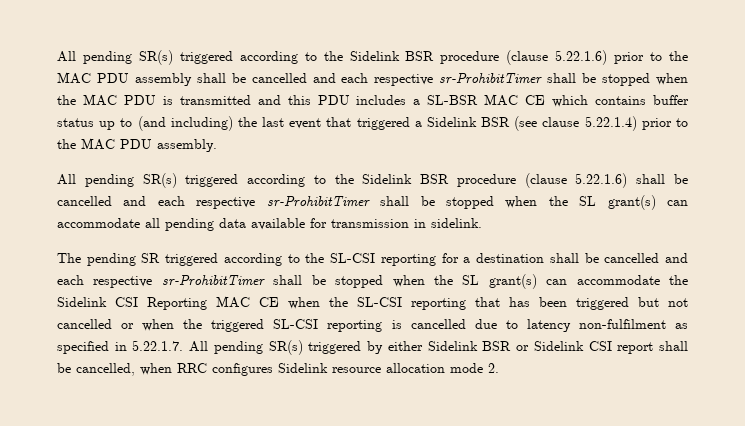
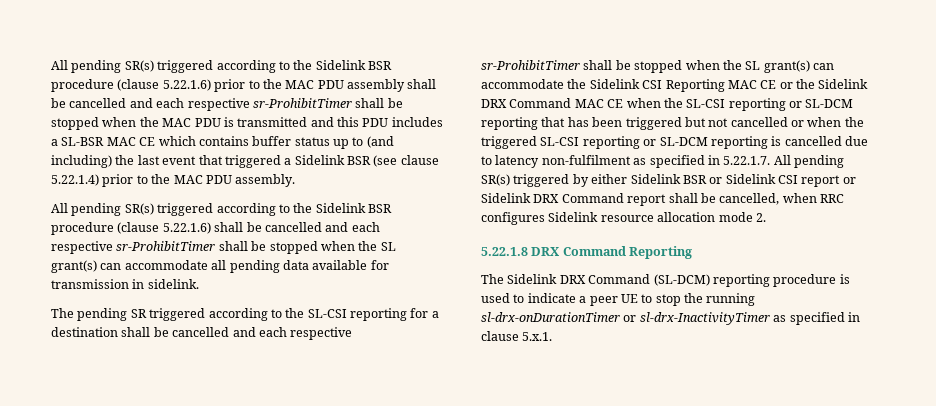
(279, 302) none -> [779,79,869,89] [481,98,624,108] or the Sidelink DRX Command MAC CE
(466, 304) none -> [789,99,854,108] [481,117,538,130] or SL-DCM reporting
(383, 326) none -> [643,136,768,149] or SL-DCM reporting
(654, 348) none -> [842,177,856,184] [481,193,667,206] or Sidelink DRX Command report
(499, 368) none -> [481,246,693,259] [481,274,850,287] [481,293,756,306] [481,312,860,325] [481,331,553,341] // 5.22.1.8 DRX Command Reporting // The Sidelink DRX Command (SL-DCM) reporting procedure is used to indicate a peer UE to stop the running sl-drx-onDurationTimer or sl-drx-InactivityTimer as specified in clause 5.x.1.

